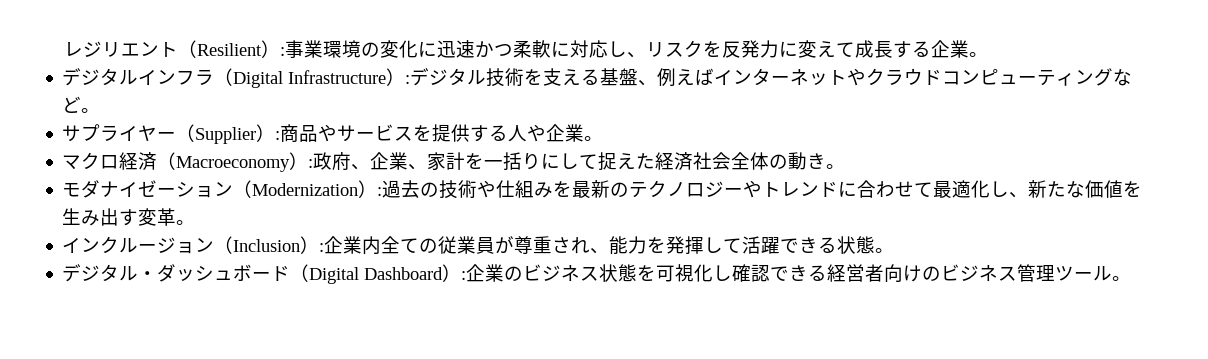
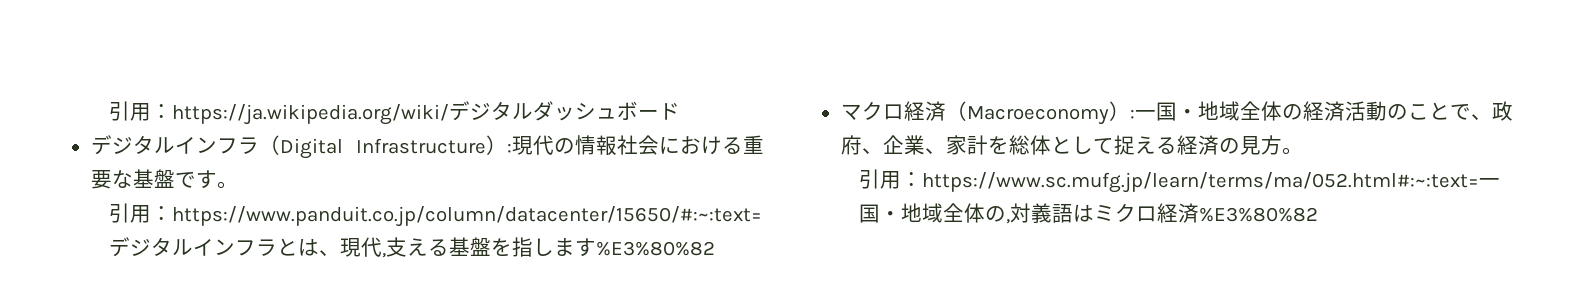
[63,40,988,58] レジリエント（Resilient）:事業環境の変化に迅速かつ柔軟に対応し、リスクを反発力に変えて成長する企業。 -> [108,101,680,125] 引用：https://ja.wikipedia.org/wiki/デジタルダッシュボード
[410,68,1133,87] [62,96,101,113] [62,124,604,144] デジタル技術を支える基盤、例えばインターネットやクラウドコンピューティングなど。 // サプライヤー（Supplier）:商品やサービスを提供する人や企業。 -> [512,135,765,156] [90,169,238,189] [108,203,762,227] [108,237,715,258] 現代の情報社会における重要な基盤です。 // 引用：https://www.panduit.co.jp/column/datacenter/15650/#:~:text=デジタルインフラとは、現代,支える基盤を指します%E3%80%82
(314, 163) none -> [1134,101,1492,121] 一国・地域全体の経済活動のことで、
[484,152,846,170] [62,180,1143,199] [62,208,196,226] [62,236,895,255] [62,264,1132,284] 一括りにして捉えた経済社会全体の動き。 // モダナイゼーション（Modernization）:過去の技術や仕組みを最新のテクノロジーやトレンドに合わせて最適化し、新たな価値を生み出す変革。 // インクルージョン（Inclusion）:企業内全ての従業員が尊重され、能力を発揮して活躍できる状態。 // デジタル・ダッシュボード（Digital Dashboard）:企業のビジネス状態を可視化し確認できる経営者向けのビジネス管理ツール。 -> [1008,135,1303,155] [858,169,1500,193] [858,203,1318,224] 総体として捉える経済の見方。 // 引用：https://www.sc.mufg.jp/learn/terms/ma/052.html#:~:text=一国・地域全体の,対義語はミクロ経済%E3%80%82

